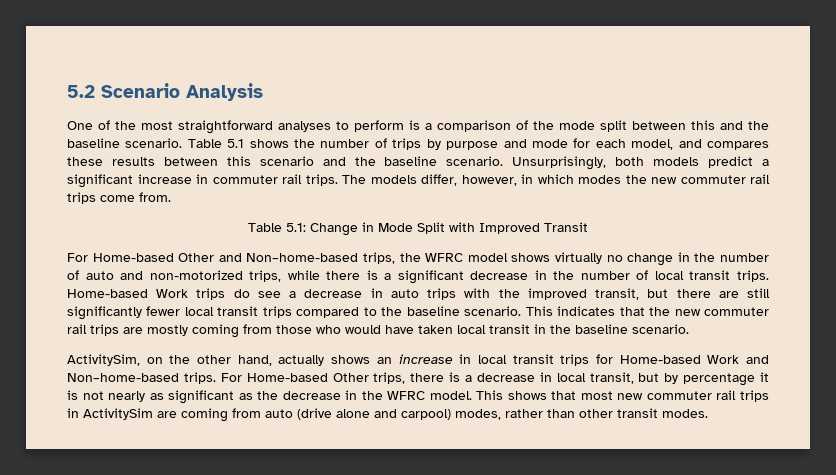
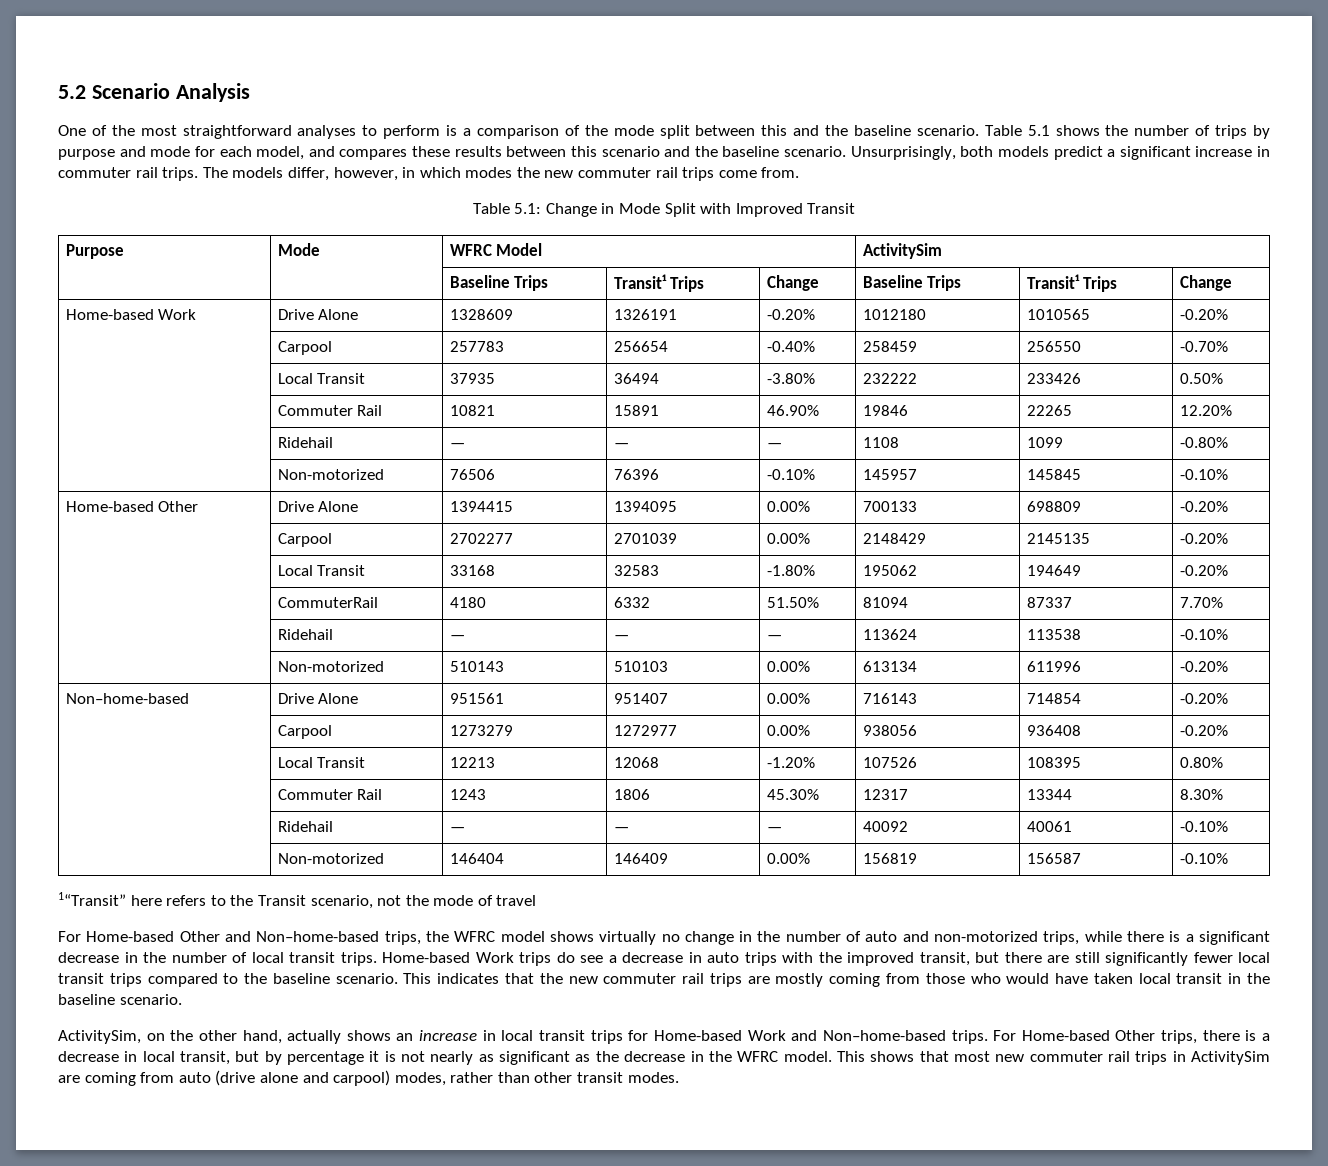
(588, 227) none -> [65,244,124,259] [277,243,320,256] [449,243,543,256] [862,243,942,259] [449,275,549,291] [613,274,705,292] [766,275,819,291] [862,275,962,291] [1026,274,1118,292] [1179,275,1232,291] [65,309,197,320] [277,309,359,320] [449,309,513,320] [613,309,677,320] [766,309,815,320] [862,309,926,320] [1026,309,1090,320] [1179,309,1228,320] [277,341,332,355] [449,341,504,352] [613,341,668,352] [766,341,815,352] [862,341,917,352] [1026,341,1081,352] [1179,341,1228,352] [277,373,366,384] [449,373,495,384] [613,373,659,384] [766,373,815,384] [862,373,917,384] [1026,373,1081,384] [1179,373,1223,384] [277,405,383,416] [449,405,495,416] [613,405,659,416] [766,405,819,416] [862,405,908,416] [1026,405,1072,416] [1179,405,1232,416] [277,437,333,448] [449,443,465,448] [613,443,629,448] [766,443,782,448] [862,437,899,448] [1026,437,1063,448] [1179,437,1228,448] [277,469,384,480] [449,469,495,480] [613,469,659,480] [766,469,815,480] [862,469,917,480] [1026,469,1081,480] [1179,469,1228,480] [65,501,199,512] [277,501,359,512] [449,501,513,512] [613,501,677,512] [766,501,810,512] [862,501,917,512] [1026,501,1081,512] [1179,501,1228,512] [277,533,332,547] [449,533,513,544] [613,533,677,544] [766,533,810,544] [862,533,926,544] [1026,533,1090,544] [1179,533,1228,544] [277,565,366,576] [449,565,495,576] [613,565,659,576] [766,565,815,576] [862,565,917,576] [1026,565,1081,576] [1179,565,1228,576] [277,597,378,608] [449,597,486,608] [613,597,650,608] [766,597,819,608] [862,597,908,608] [1026,597,1072,608] [1179,597,1223,608] [277,629,333,640] [449,635,465,640] [613,635,629,640] [766,635,782,640] [862,629,917,640] [1026,629,1081,640] [1179,629,1228,640] [277,661,384,672] [449,661,504,672] [613,661,668,672] [766,661,810,672] [862,661,917,672] [1026,661,1081,672] [1179,661,1228,672] [65,693,189,704] [277,693,359,704] [449,693,504,704] [613,693,668,704] [766,693,810,704] [862,693,917,704] [1026,693,1081,704] [1179,693,1228,704] [277,725,332,739] [449,725,513,736] [613,725,677,736] [766,725,810,736] [862,725,917,736] [1026,725,1081,736] [1179,725,1228,736] [277,757,366,768] [449,757,495,768] [613,757,659,768] [766,757,815,768] [862,757,917,768] [1026,757,1081,768] [1179,757,1223,768] [277,789,383,800] [449,789,486,800] [613,789,650,800] [766,789,819,800] [862,789,908,800] [1026,789,1072,800] [1179,789,1223,800] [277,821,333,832] [449,827,465,832] [613,827,629,832] [766,827,782,832] [862,821,908,832] [1026,821,1072,832] [1179,821,1228,832] [277,853,384,864] [449,853,504,864] [613,853,668,864] [766,853,810,864] [862,853,917,864] [1026,853,1081,864] [1179,853,1228,864] [58,892,537,909] // Purpose | Mode | WFRC Model | ActivitySim // | | Baseline Trips | Transit¹ Trips | Change | Baseline Trips | Transit¹ Trips | Change // Home-based Work | Drive Alone | 1328609 | 1326191 | -0.20% | 1012180 | 1010565 | -0.20% // | Carpool | 257783 | 256654 | -0.40% | 258459 | 256550 | -0.70% // | Local Transit | 37935 | 36494 | -3.80% | 232222 | 233426 | 0.50% // | Commuter Rail | 10821 | 15891 | 46.90% | 19846 | 22265 | 12.20% // | Ridehail | — | — | — | 1108 | 1099 | -0.80% // | Non-motorized | 76506 | 76396 | -0.10% | 145957 | 145845 | -0.10% // Home-based Other | Drive Alone | 1394415 | 1394095 | 0.00% | 700133 | 698809 | -0.20% // | Carpool | 2702277 | 2701039 | 0.00% | 2148429 | 2145135 | -0.20% // | Local Transit | 33168 | 32583 | -1.80% | 195062 | 194649 | -0.20% // | CommuterRail | 4180 | 6332 | 51.50% | 81094 | 87337 | 7.70% // | Ridehail | — | — | — | 113624 | 113538 | -0.10% // | Non-motorized | 510143 | 510103 | 0.00% | 613134 | 611996 | -0.20% // Non–home-based | Drive Alone | 951561 | 951407 | 0.00% | 716143 | 714854 | -0.20% // | Carpool | 1273279 | 1272977 | 0.00% | 938056 | 936408 | -0.20% // | Local Transit | 12213 | 12068 | -1.20% | 107526 | 108395 | 0.80% // | Commuter Rail | 1243 | 1806 | 45.30% | 12317 | 13344 | 8.30% // | Ridehail | — | — | — | 40092 | 40061 | -0.10% // | Non-motorized | 146404 | 146409 | 0.00% | 156819 | 156587 | -0.10% // 1“Transit” here refers to the Transit scenario, not the mode of travel

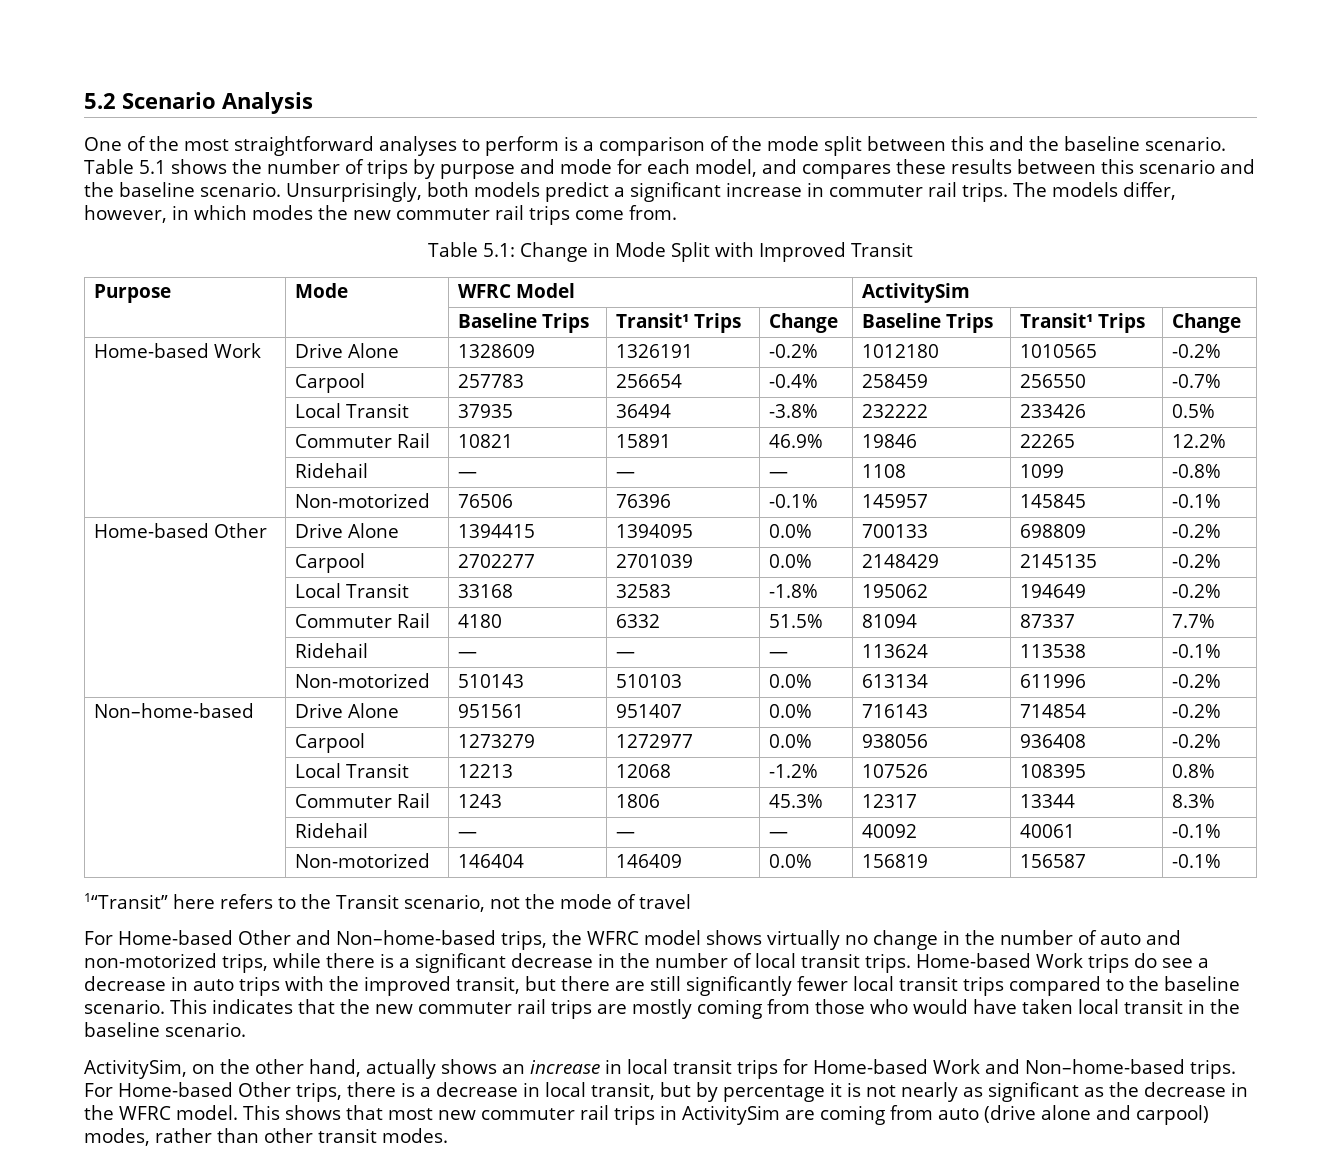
[766,309,815,320] -0.20% -> [769,344,819,358] -0.2%
[1179,309,1228,320] -0.20% -> [1172,344,1222,358] -0.2%
[766,341,815,352] -0.40% -> [769,374,819,388] -0.4%
[1179,341,1228,352] -0.70% -> [1172,374,1222,388] -0.7%
[766,373,815,384] -3.80% -> [769,404,819,418] -3.8%
[1179,373,1223,384] 0.50% -> [1172,404,1216,418] 0.5%
[766,405,819,416] 46.90% -> [769,434,824,448] 46.9%
[1179,405,1232,416] 12.20% -> [1172,434,1227,448] 12.2%
[1179,437,1228,448] -0.80% -> [1172,464,1222,478] -0.8%
[766,469,815,480] -0.10% -> [769,494,819,508] -0.1%
[1179,469,1228,480] -0.10% -> [1172,494,1222,508] -0.1%
[766,501,810,512] 0.00% -> [769,524,813,538] 0.0%
[1179,501,1228,512] -0.20% -> [1172,524,1222,538] -0.2%
[766,533,810,544] 0.00% -> [769,554,813,568] 0.0%
[1179,533,1228,544] -0.20% -> [1172,554,1222,568] -0.2%
[766,565,815,576] -1.80% -> [769,584,819,598] -1.8%
[1179,565,1228,576] [277,597,378,608] -0.20% // | CommuterRail -> [1172,584,1222,598] [295,613,431,628] -0.2% // | Commuter Rail
[766,597,819,608] 51.50% -> [769,614,824,628] 51.5%
[1179,597,1223,608] 7.70% -> [1172,614,1216,628] 7.7%
[1179,629,1228,640] -0.10% -> [1172,644,1222,658] -0.1%
[766,661,810,672] 0.00% -> [769,674,813,688] 0.0%
[1179,661,1228,672] -0.20% -> [1172,674,1222,688] -0.2%
[766,693,810,704] 0.00% -> [769,704,813,718] 0.0%
[1179,693,1228,704] -0.20% -> [1172,704,1222,718] -0.2%
[766,725,810,736] 0.00% -> [769,734,813,748] 0.0%
[1179,725,1228,736] -0.20% -> [1172,734,1222,748] -0.2%
[766,757,815,768] -1.20% -> [769,764,819,778] -1.2%
[1179,757,1223,768] 0.80% -> [1172,764,1216,778] 0.8%
[766,789,819,800] 45.30% -> [769,794,824,808] 45.3%
[1179,789,1223,800] 8.30% -> [1172,794,1216,808] 8.3%
[1179,821,1228,832] -0.10% -> [1172,824,1222,838] -0.1%
[766,853,810,864] 0.00% -> [769,854,813,868] 0.0%
[1179,853,1228,864] -0.10% -> [1172,854,1222,868] -0.1%

